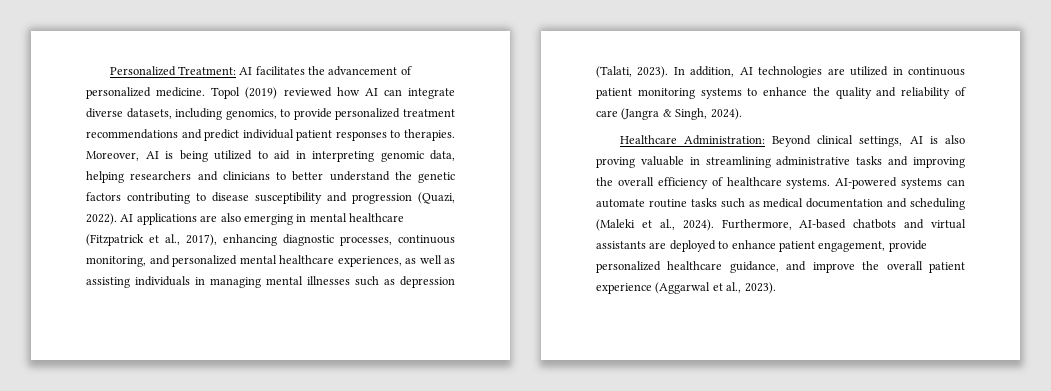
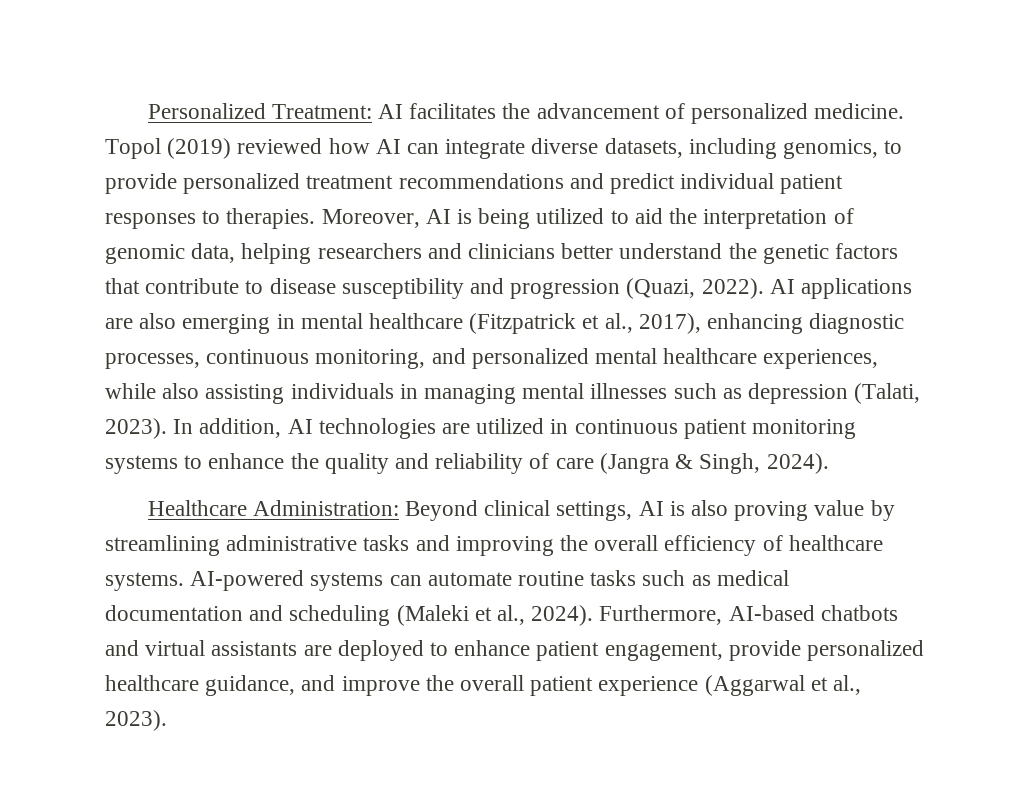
[295,151,374,162] in interpreting -> [669,208,854,229] the interpretation of
[276,172,286,180] to -> (556, 251) none
[127,192,190,204] contributing -> [105,278,240,294] that contribute
[405,255,455,264] as well as -> [105,383,200,399] while also
[640,156,700,166] valuable in -> [814,500,895,521] value by

